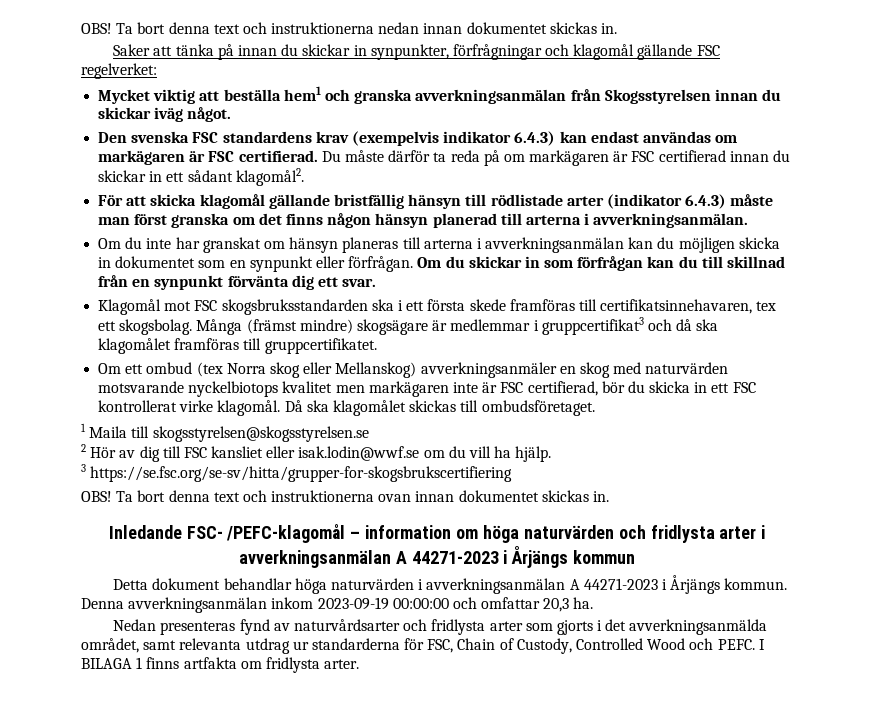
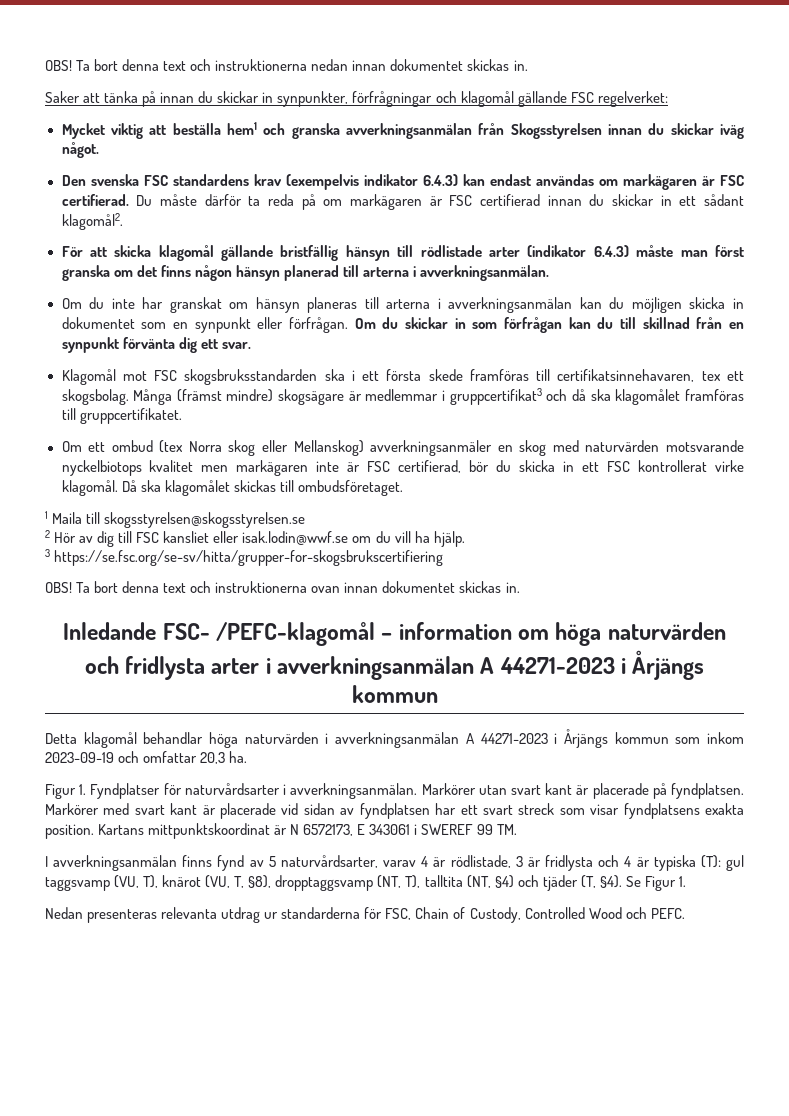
[152,578,221,590] dokument -> [83,732,137,748] klagomål
[724,578,788,590] [81,597,268,613] kommun. Denna avverkningsanmälan -> [614,732,701,744] kommun som
[392,598,449,609] 00:00:00 -> (114, 757) none
[113,619,768,635] [81,638,177,653] Nedan presenteras fynd av naturvårdsarter och fridlysta arter som gjorts i det avverkningsanmälda området, samt -> [45,783,745,799] [45,803,744,819] [45,823,517,839] [45,855,744,871] [45,875,686,891] [45,907,158,923] Figur 1. Fyndplatser för naturvårdsarter i avverkningsanmälan. Markörer utan svart kant är placerade på fyndplatsen. Markörer med svart kant är placerade vid sidan av fyndplatsen har ett svart streck som visar fyndplatsens exakta position. Kartans mittpunktskoordinat är N 6572173, E 343061 i SWEREF 99 TM. // I avverkningsanmälan finns fynd av 5 naturvårdsarter, varav 4 är rödlistade, 3 är fridlysta och 4 är typiska (T): gul taggsvamp (VU, T), knärot (VU, T, §8), dropptaggsvamp (NT, T), talltita (NT, §4) och tjäder (T, §4). Se Figur 1. // Nedan presenteras
[758,639,765,650] [81,657,360,673] I BILAGA 1 finns artfakta om fridlysta arter. -> (685, 913) none

